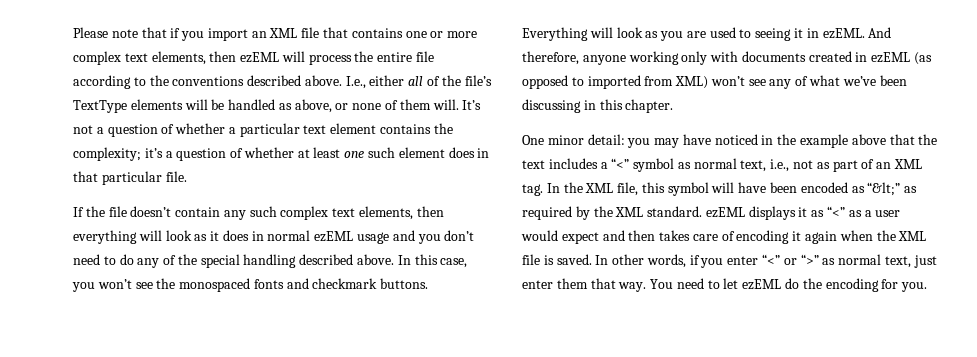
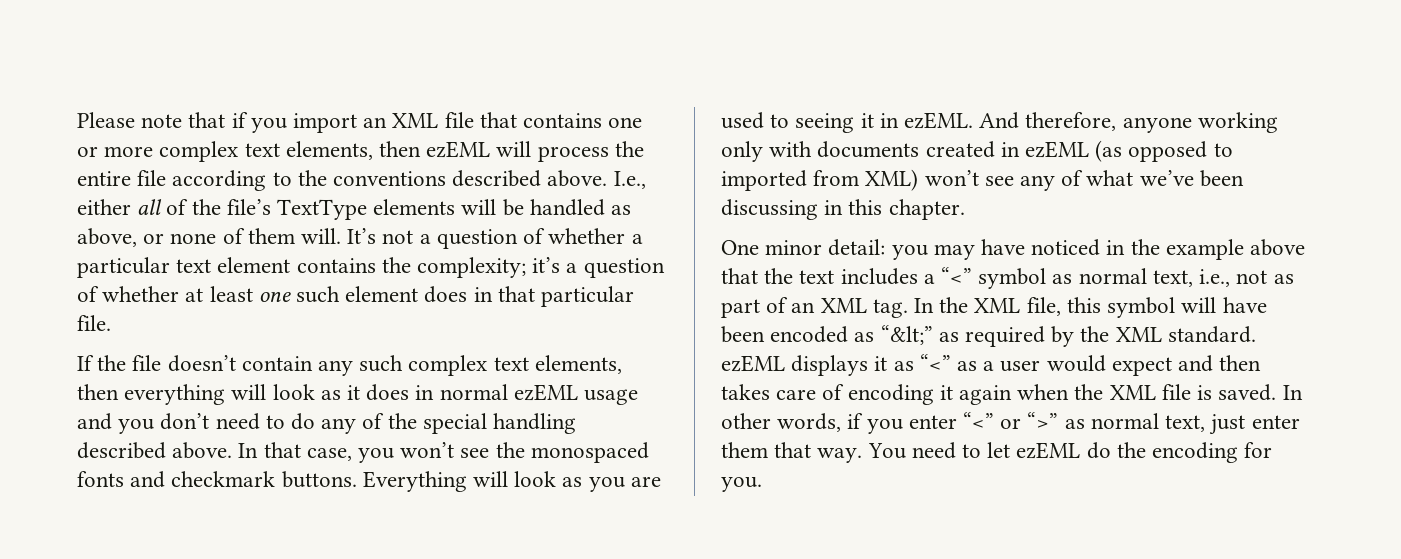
[414,254,438,265] this -> [263,442,301,458] that

